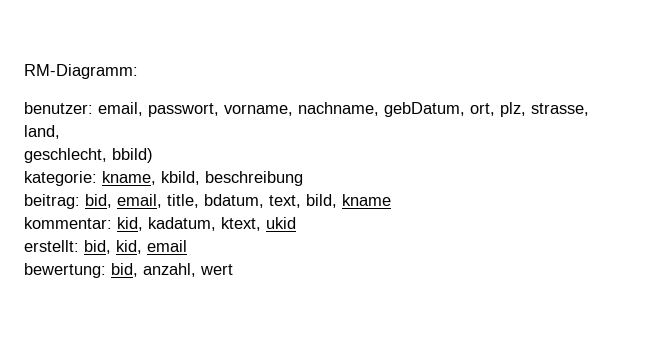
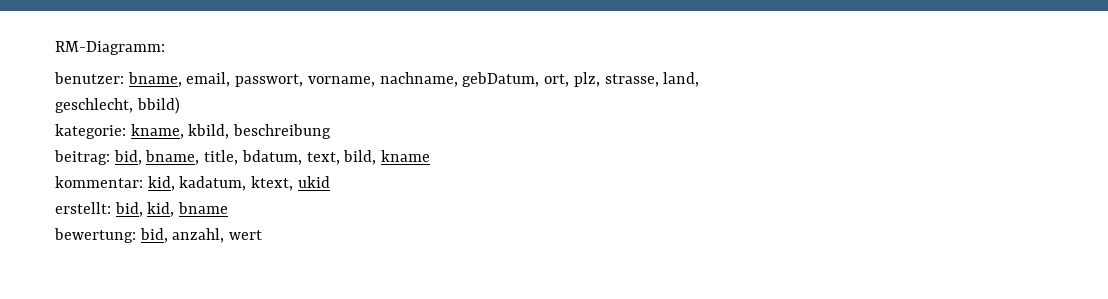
(93, 108) none -> [127,72,182,87] bname,
[117,194,162,208] email, -> [145,150,200,165] bname,
[147,240,187,252] email -> [178,202,229,214] bname

